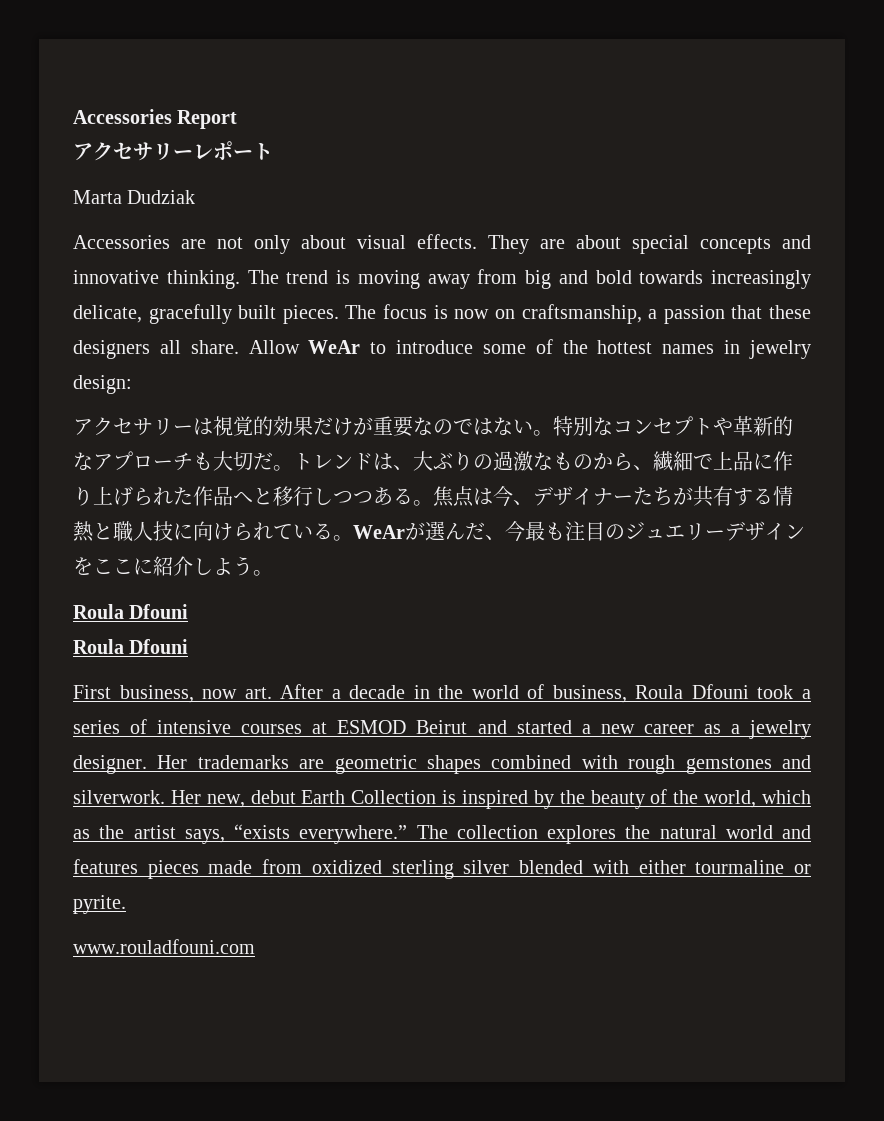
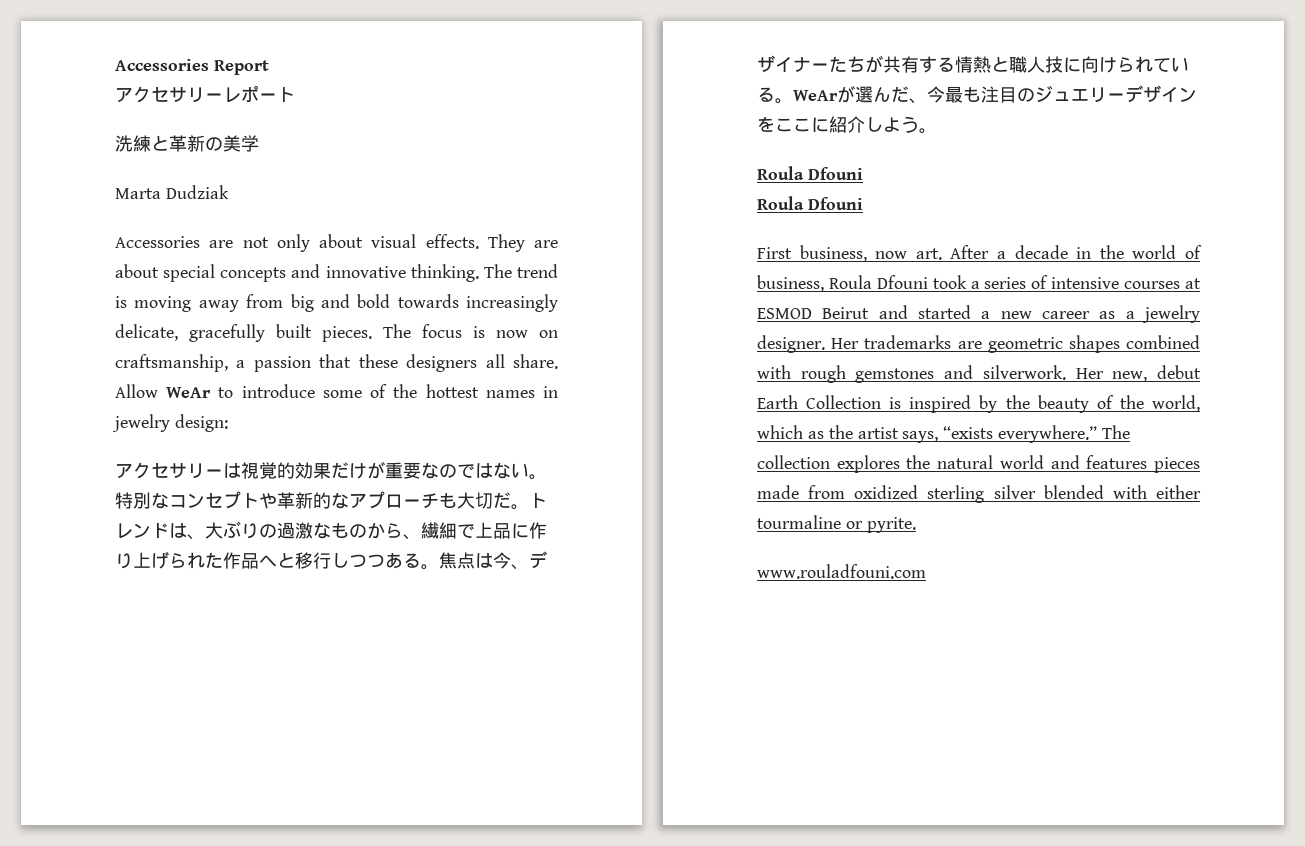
(273, 151) none -> [115,135,259,152] // 洗練と革新の美学

